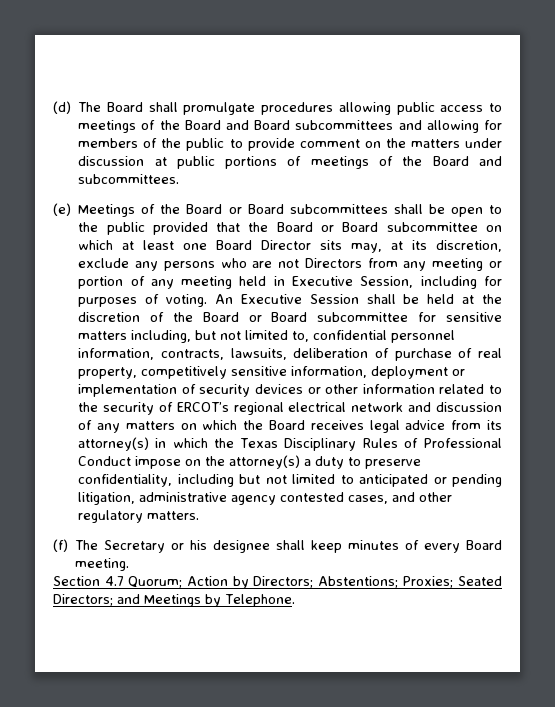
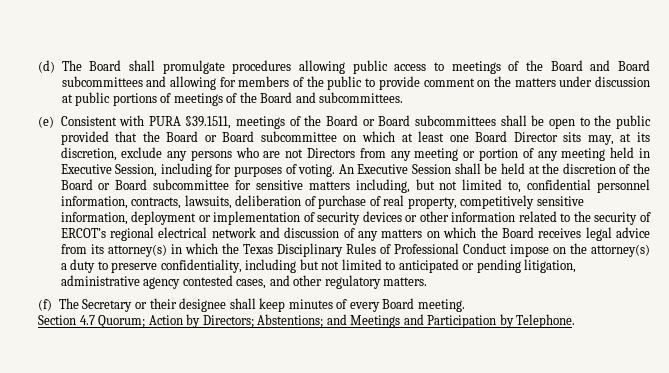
[78,204,136,217] Meetings -> [60,115,286,129] Consistent with PURA §39.1511, meetings
[190,540,208,550] his -> [149,298,177,309] their
[402,576,502,588] [53,594,201,607] Proxies; Seated Directors; and Meetings -> [326,314,497,328] and Meetings and Participation

